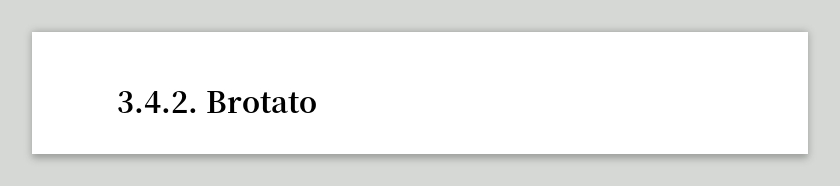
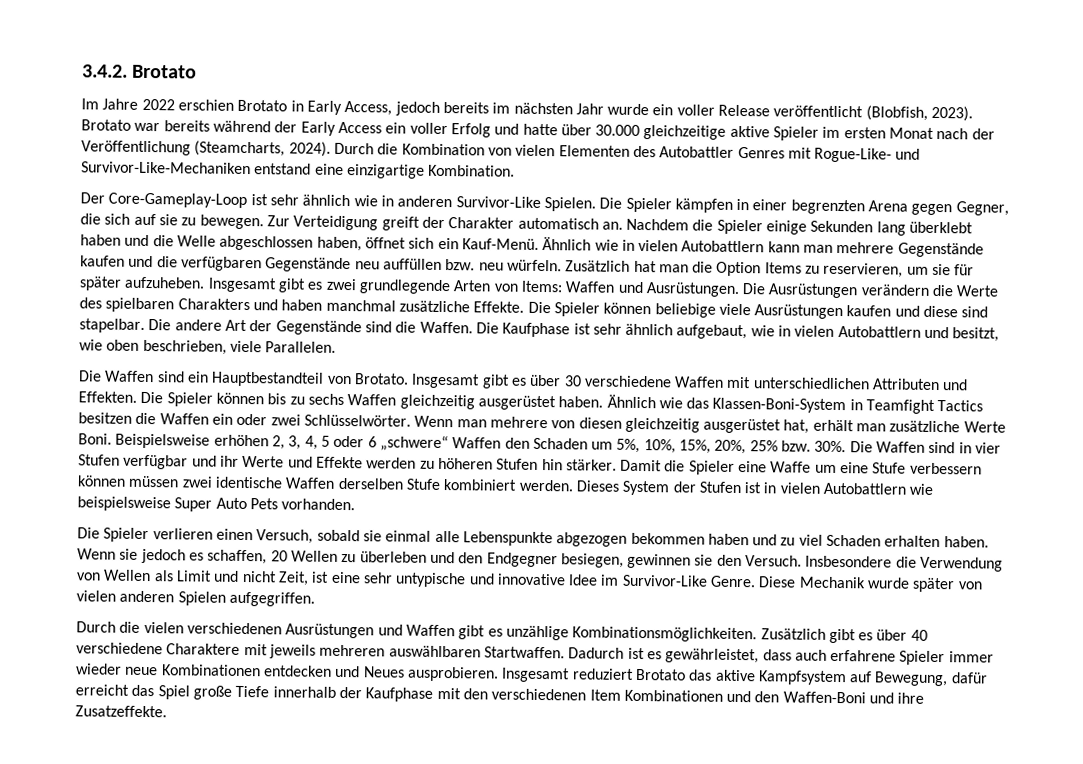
(317, 102) none -> [81,98,974,122] [81,119,995,141] [81,140,921,163] [81,161,516,179] [80,192,1009,216] [80,213,974,236] [80,234,984,258] [80,255,975,278] [79,276,999,299] [79,297,989,320] [79,318,1000,342] [79,339,337,355] [78,370,969,391] [78,391,984,414] [78,412,1006,434] [78,433,1002,455] [78,454,982,475] [77,475,934,496] [77,496,356,512] [77,527,989,548] [77,548,1004,572] [76,569,983,593] [76,590,315,607] [76,621,928,644] [76,642,994,666] [76,663,988,687] [75,684,925,704] [75,705,167,718] // Im Jahre 2022 erschien Brotato in Early Access, jedoch bereits im nächsten Jahr wurde ein voller Release veröffentlicht (Blobfish, 2023). Brotato war bereits während der Early Access ein voller Erfolg und hatte über 30.000 gleichzeitige aktive Spieler im ersten Monat nach der Veröffentlichung (Steamcharts, 2024). Durch die Kombination von vielen Elementen des Autobattler Genres mit Rogue-Like- und Survivor-Like-Mechaniken entstand eine einzigartige Kombination. // Der Core-Gameplay-Loop ist sehr ähnlich wie in anderen Survivor-Like Spielen. Die Spieler kämpfen in einer begrenzten Arena gegen Gegner, die sich auf sie zu bewegen. Zur Verteidigung greift der Charakter automatisch an. Nachdem die Spieler einige Sekunden lang überklebt haben und die Welle abgeschlossen haben, öffnet sich ein Kauf-Menü. Ähnlich wie in vielen Autobattlern kann man mehrere Gegenstände kaufen und die verfügbaren Gegenstände neu auffüllen bzw. neu würfeln. Zusätzlich hat man die Option Items zu reservieren, um sie für später aufzuheben. Insgesamt gibt es zwei grundlegende Arten von Items: Waffen und Ausrüstungen. Die Ausrüstungen verändern die Werte des spielbaren Charakters und haben manchmal zusätzliche Effekte. Die Spieler können beliebige viele Ausrüstungen kaufen und diese sind stapelbar. Die andere Art der Gegenstände sind die Waffen. Die Kaufphase ist sehr ähnlich aufgebaut, wie in vielen Autobattlern und besitzt, wie oben beschrieben, viele Parallelen. // Die Waffen sind ein Hauptbestandteil von Brotato. Insgesamt gibt es über 30 verschiedene Waffen mit unterschiedlichen Attributen und Effekten. Die Spieler können bis zu sechs Waffen gleichzeitig ausgerüstet haben. Ähnlich wie das Klassen-Boni-System in Teamfight Tactics besitzen die Waffen ein oder zwei Schlüsselwörter. Wenn man mehrere von diesen gleichzeitig ausgerüstet hat, erhält man zusätzliche Werte Boni. Beispielsweise erhöhen 2, 3, 4, 5 oder 6 „schwere“ Waffen den Schaden um 5%, 10%, 15%, 20%, 25% bzw. 30%. Die Waffen sind in vier Stufen verfügbar und ihr Werte und Effekte werden zu höheren Stufen hin stärker. Damit die Spieler eine Waffe um eine Stufe verbessern können müssen zwei identische Waffen derselben Stufe kombiniert werden. Dieses System der Stufen ist in vielen Autobattlern wie beispielsweise Super Auto Pets vorhanden. // Die Spieler verlieren einen Versuch, sobald sie einmal alle Lebenspunkte abgezogen bekommen haben und zu viel Schaden erhalten haben. Wenn sie jedoch es schaffen, 20 Wellen zu überleben und den Endgegner besiegen, gewinnen sie den Versuch. Insbesondere die Verwendung von Wellen als Limit und nicht Zeit, ist eine sehr untypische und innovative Idee im Survivor-Like Genre. Diese Mechanik wurde später von vielen anderen Spielen aufgegriffen. // Durch die vielen verschiedenen Ausrüstungen und Waffen gibt es unzählige Kombinationsmöglichkeiten. Zusätzlich gibt es über 40 verschiedene Charaktere mit jeweils mehreren auswählbaren Startwaffen. Dadurch ist es gewährleistet, dass auch erfahrene Spieler immer wieder neue Kombinationen entdecken und Neues ausprobieren. Insgesamt reduziert Brotato das aktive Kampfsystem auf Bewegung, dafür erreicht das Spiel große Tiefe innerhalb der Kaufphase mit den verschiedenen Item Kombinationen und den Waffen-Boni und ihre Zusatzeffekte.

